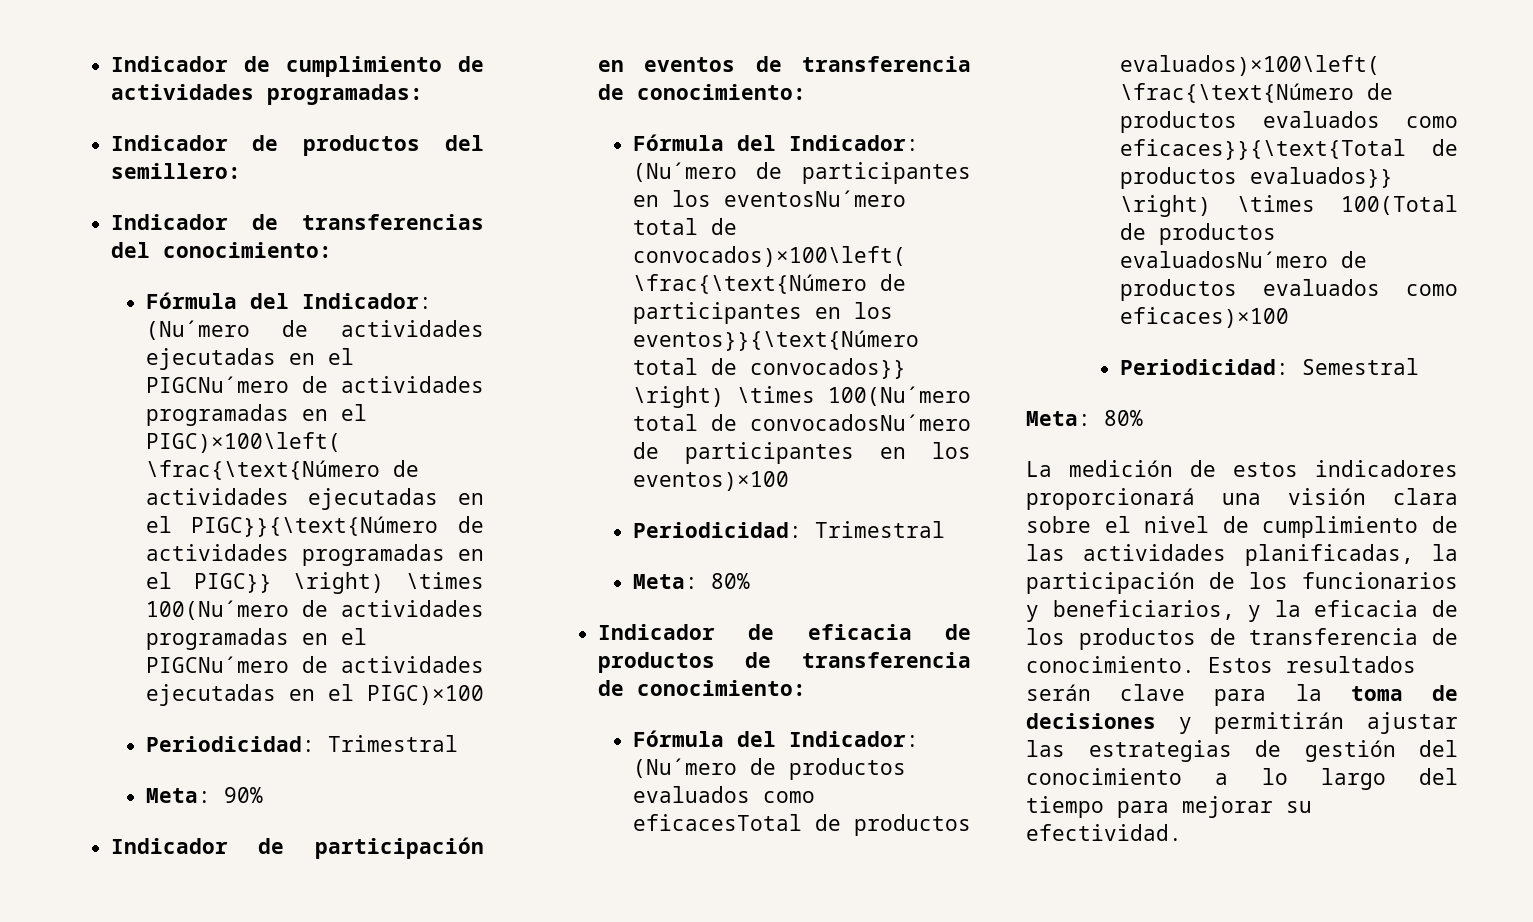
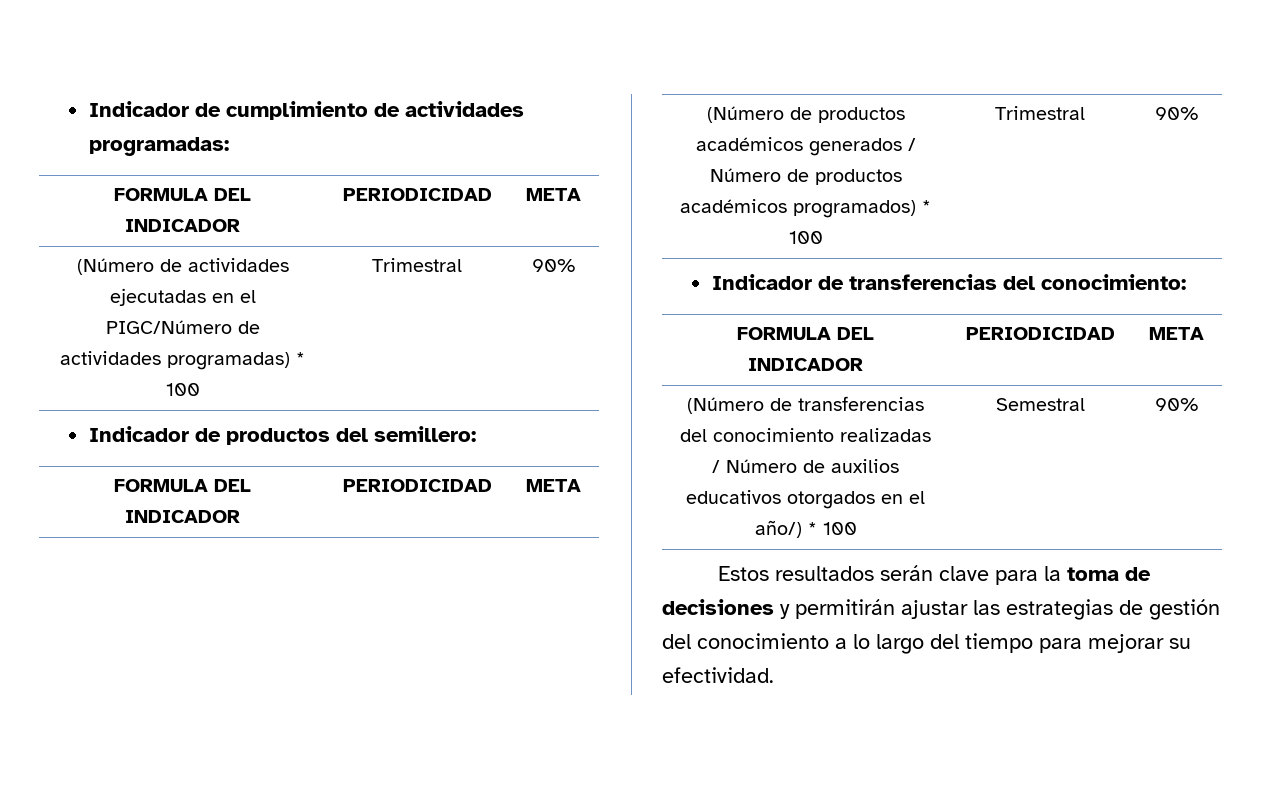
(423, 94) none -> [114,188,251,201] [125,219,240,232] [342,188,492,201] [526,188,581,201] [76,258,289,275] [109,288,256,306] [105,320,260,334] [60,351,305,370] [165,383,200,396] [372,258,463,272] [531,259,576,272] // FORMULA DEL INDICADOR | PERIODICIDAD | META // (Número de actividades ejecutadas en el PIGC/Número de actividades programadas) * 100 | Trimestral | 90%
(241, 171) none -> [114,479,251,492] [125,510,240,523] [342,479,492,492] [526,479,581,492] [706,106,905,123] [695,137,916,156] [709,168,902,185] [680,199,931,218] [788,231,823,244] [995,106,1085,120] [1154,107,1199,120] // FORMULA DEL INDICADOR | PERIODICIDAD | META // (Número de productos académicos generados / Número de productos académicos programados) * 100 | Trimestral | 90%
[145,292,432,309] [145,320,484,340] [145,348,354,370] [145,376,484,393] [145,404,367,426] [145,432,341,453] [145,460,419,480] [145,488,484,510] [145,516,484,537] [145,544,484,566] [145,572,485,594] [145,600,484,620] [145,628,367,650] [145,656,484,673] [145,684,484,706] [145,735,458,752] [145,787,263,803] [110,837,484,859] [597,56,971,72] [597,84,806,100] [632,134,919,151] [632,162,971,184] [632,190,906,207] [632,218,737,235] [632,246,906,267] [632,274,906,294] [632,302,893,324] [632,330,919,351] [632,358,906,379] [632,386,971,408] [632,414,971,431] [632,442,971,464] [632,471,789,491] [632,521,945,538] [632,573,750,589] [597,624,971,640] [597,652,971,673] [597,680,806,696] [632,730,919,747] [632,758,906,780] [632,786,815,803] [632,814,971,836] [1119,55,1380,76] [1119,83,1393,103] [1119,111,1458,133] [1119,139,1458,160] [1119,167,1393,189] [1119,195,1458,217] [1119,223,1276,245] [1119,251,1367,268] [1119,279,1458,301] [1119,307,1289,328] [1119,358,1419,375] [1026,410,1143,426] [1026,460,1458,477] [1026,488,1458,510] [1026,516,1458,538] [1026,544,1458,566] [1026,572,1458,594] [1026,600,1458,622] [1026,628,1458,650] [1026,656,1195,673] // Fórmula del Indicador: (Nuˊmero de actividades ejecutadas en el PIGCNuˊmero de actividades programadas en el PIGC)×100\left( \frac{\text{Número de actividades ejecutadas en el PIGC}}{\text{Número de actividades programadas en el PIGC}} \right) \times 100(Nuˊmero de actividades programadas en el PIGCNuˊmero de actividades ejecutadas en el PIGC)×100 // Periodicidad: Trimestral // Meta: 90% // Indicador de participación en eventos de transferencia de conocimiento: // Fórmula del Indicador: (Nuˊmero de participantes en los eventosNuˊmero total de convocados)×100\left( \frac{\text{Número de participantes en los eventos}}{\text{Número total de convocados}} \right) \times 100(Nuˊmero total de convocadosNuˊmero de participantes en los eventos)×100 // Periodicidad: Trimestral // Meta: 80% // Indicador de eficacia de productos de transferencia de conocimiento: // Fórmula del Indicador: (Nuˊmero de productos evaluados como eficacesTotal de productos evaluados)×100\left( \frac{\text{Número de productos evaluados como eficaces}}{\text{Total de productos evaluados}} \right) \times 100(Total de productos evaluadosNuˊmero de productos evaluados como eficaces)×100 // Periodicidad: Semestral // Meta: 80% // La medición de estos indicadores proporcionará una visión clara sobre el nivel de cumplimiento de las actividades planificadas, la participación de los funcionarios y beneficiarios, y la eficacia de los productos de transferencia de conocimiento. -> [737,327,874,340] [748,358,863,371] [965,327,1115,340] [1149,327,1204,340] [687,396,924,414] [680,428,931,442] [712,459,899,473] [686,490,925,509] [754,520,857,538] [995,398,1085,411] [1154,398,1199,411] // FORMULA DEL INDICADOR | PERIODICIDAD | META // (Número de transferencias del conocimiento realizadas / Número de auxilios educativos otorgados en el año/) * 100 | Semestral | 90% //

